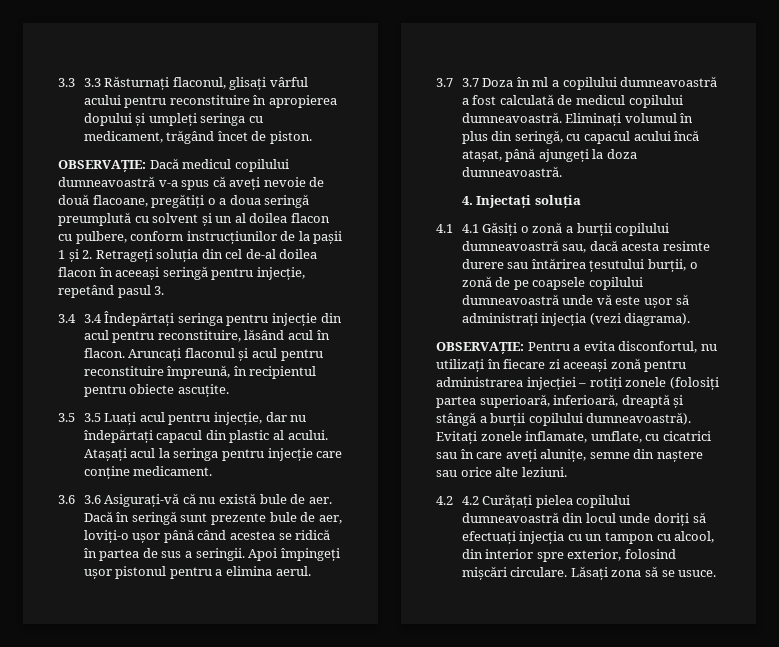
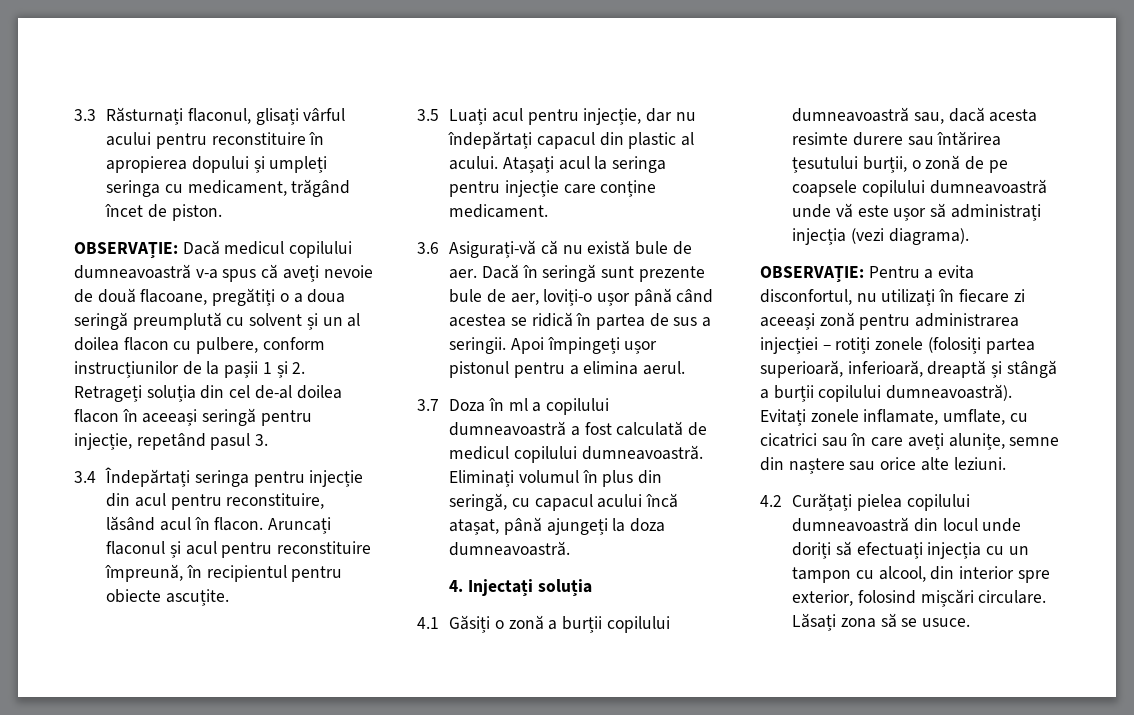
[58,78,101,87] 3.3 3.3 -> [74,109,96,121] 3.3
[83,314,102,323] 3.4 -> (96, 477) none
[83,413,101,422] 3.5 -> (439, 115) none
[83,495,101,504] 3.6 -> (439, 248) none
[461,78,479,87] 3.7 -> (439, 405) none
[461,224,479,233] 4.1 -> (439, 623) none
[461,496,479,505] 4.2 -> (782, 501) none

